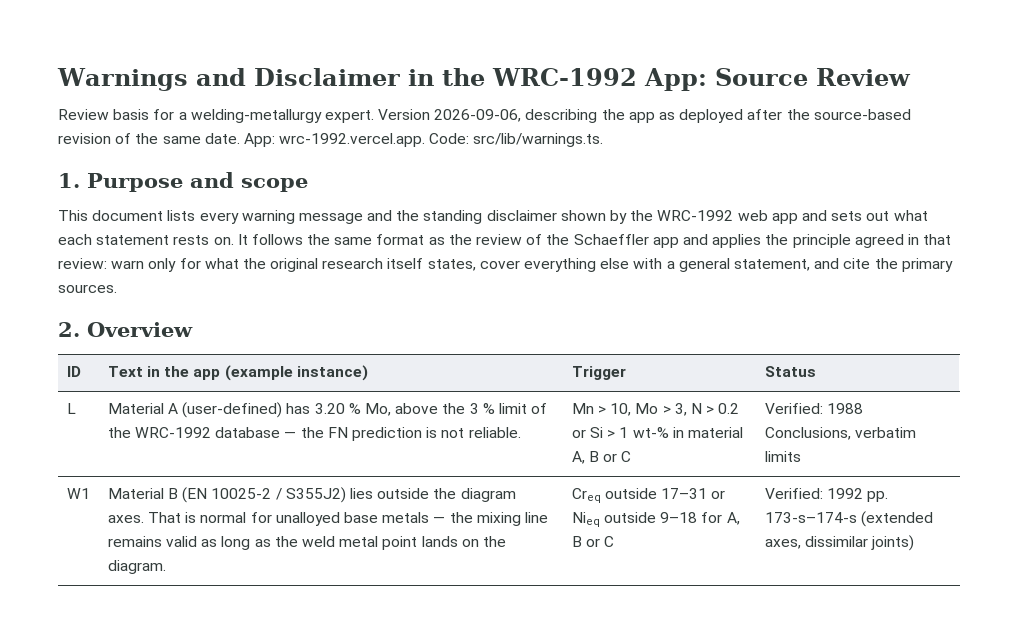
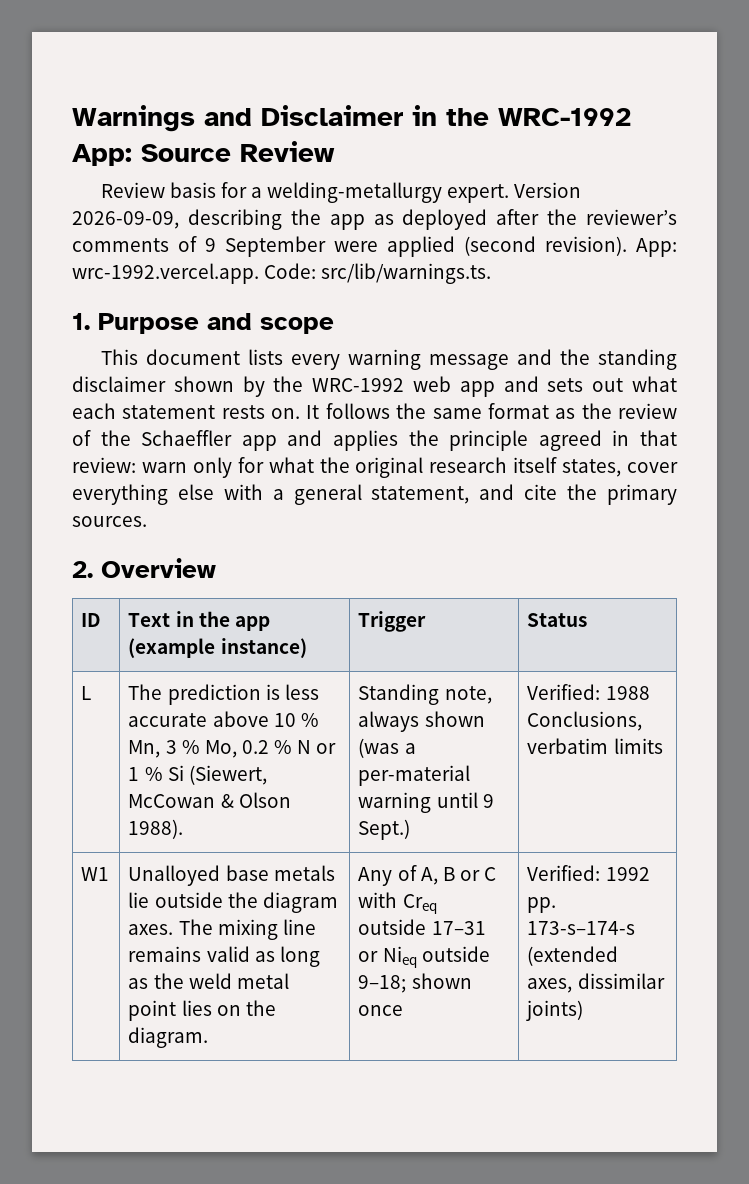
[434,109,522,122] 2026-09-06, -> [72,211,179,229] 2026-09-09,
[813,109,911,120] [58,133,240,144] source-based revision of the same date. -> [586,209,677,225] [72,236,627,257] reviewer’s comments of 9 September were applied (second revision).
[107,402,548,418] [107,427,521,441] [571,403,740,416] [571,427,744,438] [571,451,632,464] Material A (user-defined) has 3.20 % Mo, above the 3 % limit of the WRC-1992 database — the FN prediction is not reliable. | Mn > 10, Mo > 3, N > 0.2 or Si > 1 wt-% in material A, B or C -> [128,684,319,705] [128,711,319,727] [128,740,337,758] [128,765,267,785] [128,792,291,808] [128,819,184,839] [358,684,492,705] [358,711,485,732] [358,738,416,758] [358,765,471,786] [358,792,494,813] [358,819,411,840] The prediction is less accurate above 10 % Mn, 3 % Mo, 0.2 % N or 1 % Si (Siewert, McCowan & Olson 1988). | Standing note, always shown (was a per-material warning until 9 Sept.)
[107,487,516,503] [107,512,473,526] Material B (EN 10025-2 / S355J2) lies outside the diagram axes. That is normal for unalloyed base metals — the -> [128,865,335,886] [128,892,338,913] [128,919,213,935] Unalloyed base metals lie outside the diagram axes. The
[421,536,458,547] lands -> [181,1000,212,1016] lies
(166, 567) none -> [358,865,497,886] [358,892,398,908] Any of A, B or C with
[660,512,740,525] [571,536,615,547] 9–18 for A, B or C -> [358,973,472,993] [358,1005,404,1016] 9–18; shown once

